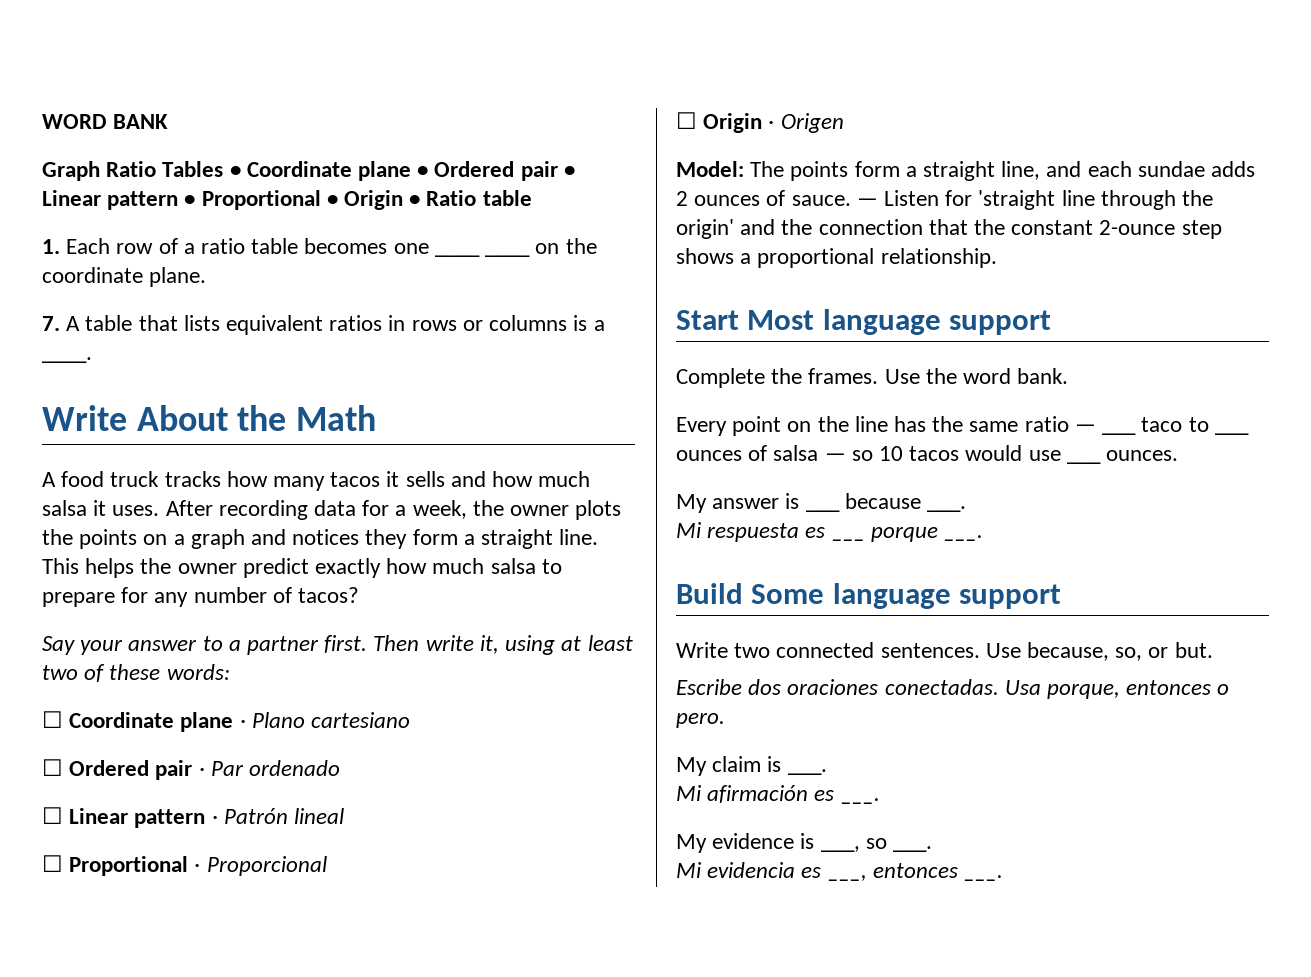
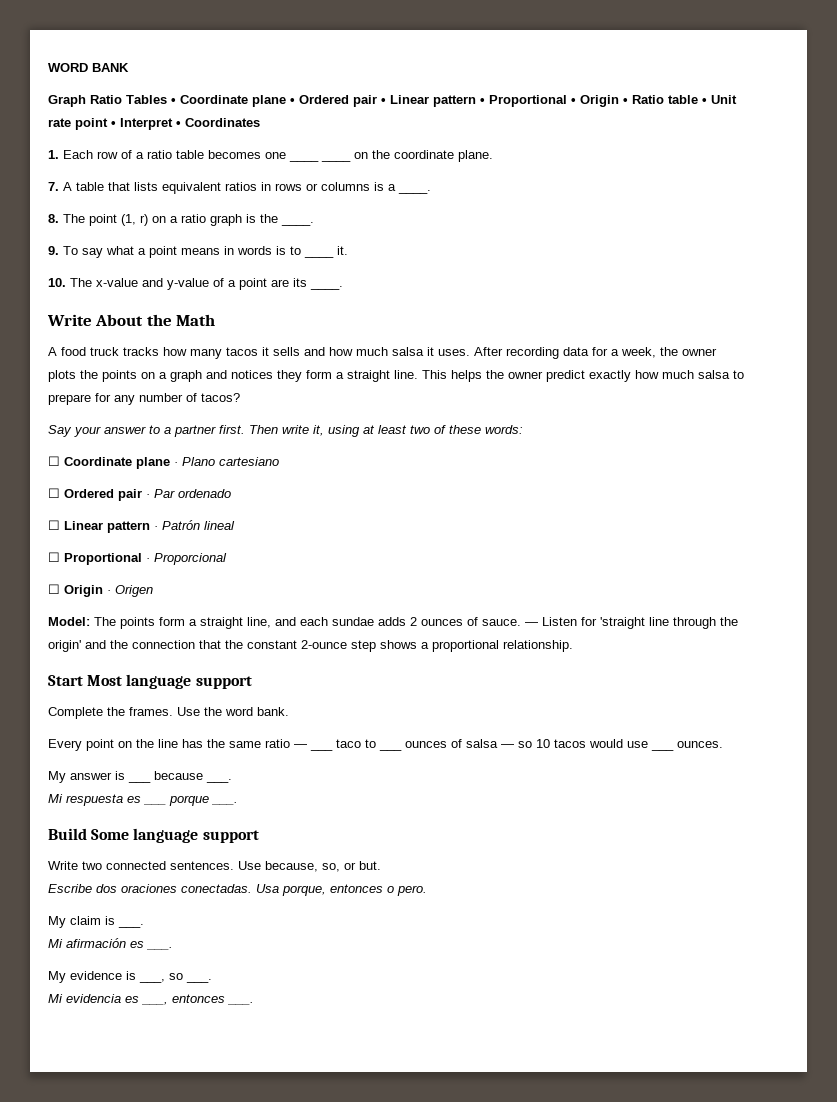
(532, 198) none -> [702,95,737,104] [48,118,260,130] • Unit rate point • Interpret • Coordinates
(92, 360) none -> [48,214,314,226] [48,246,301,258] [304,255,334,258] [337,246,348,255] [48,278,343,290] // 8. The point (1, r) on a ratio graph is the ____. // 9. To say what a point means in words is to ____ it. // 10. The x-value and y-value of a point are its ____.

